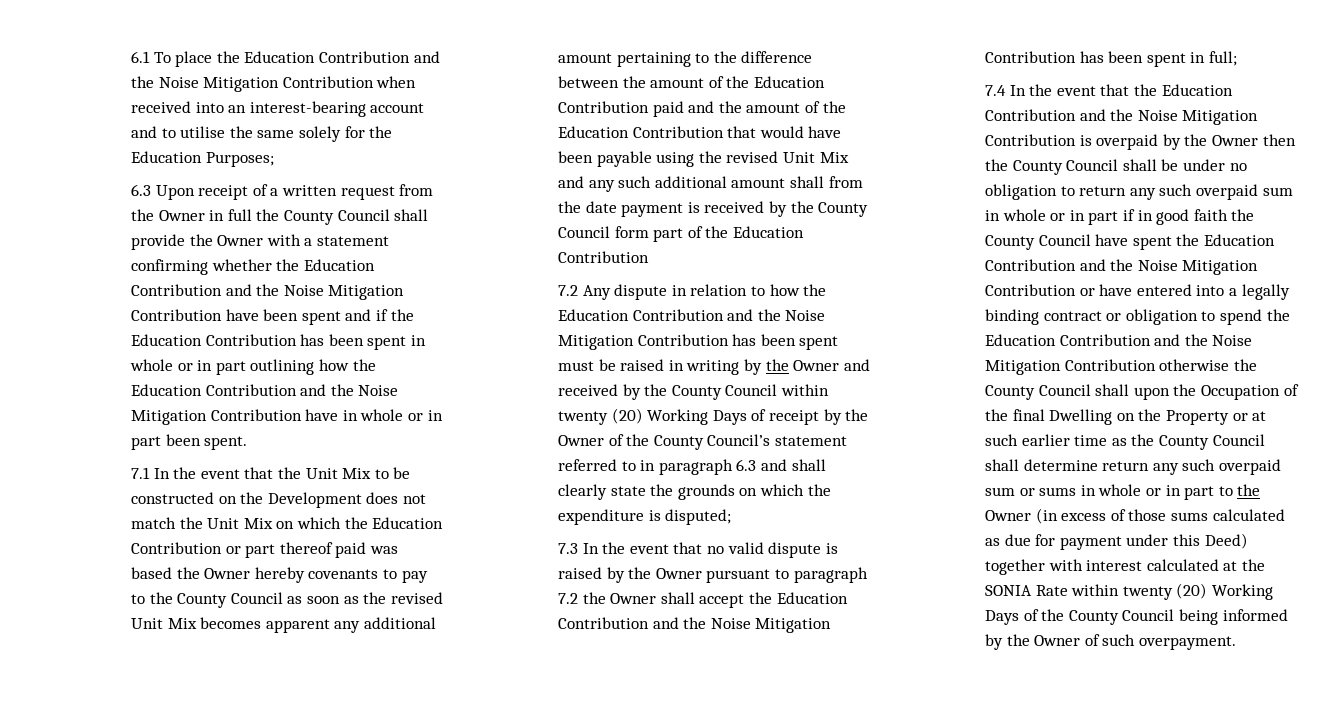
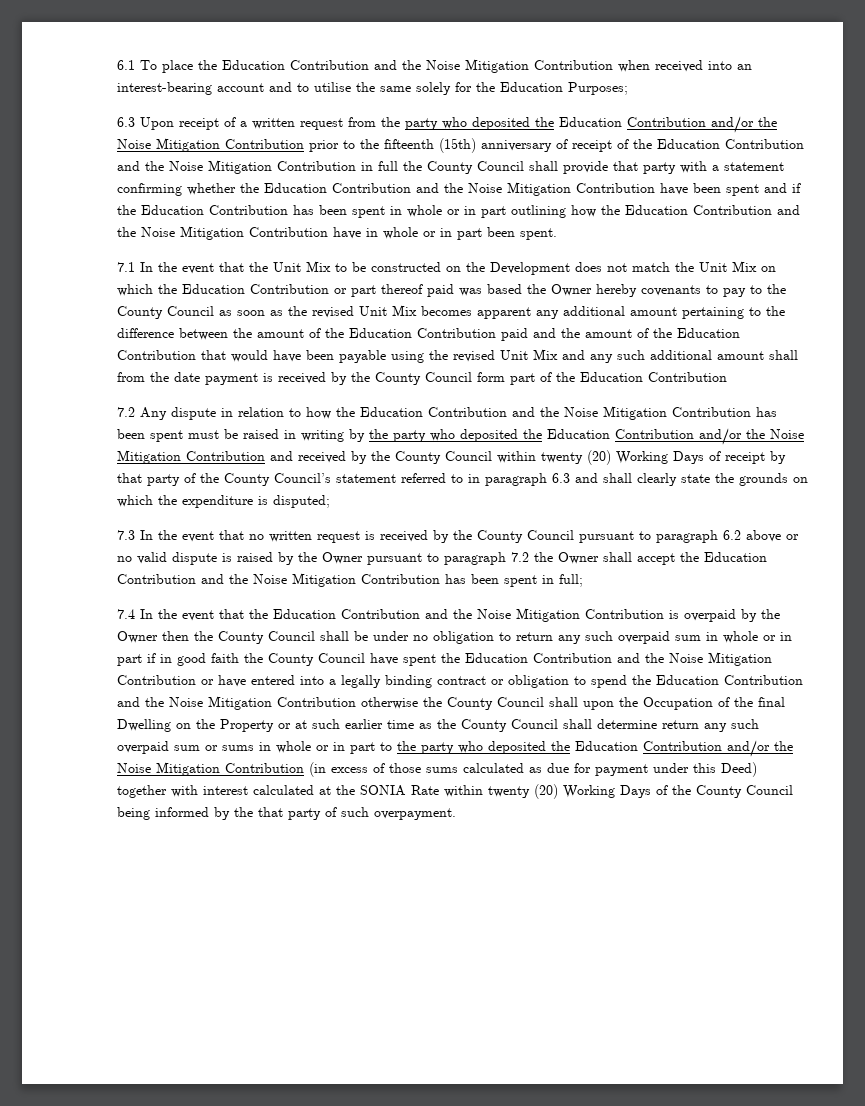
[158,210,205,221] Owner -> [405,116,778,133] [117,138,805,153] [117,160,357,174] party who deposited the Education Contribution and/or the Noise Mitigation Contribution prior to the fifteenth (15th) anniversary of receipt of the Education Contribution and the Noise Mitigation Contribution
[189,234,264,246] the Owner -> [613,161,677,174] that party
[793,360,840,371] Owner -> [393,428,805,445] [117,450,266,464] party who deposited the Education Contribution and/or the Noise Mitigation Contribution
[845,409,869,421] [558,435,605,446] the Owner -> [117,473,181,486] that party
(724, 550) none -> [269,530,800,543] [117,556,133,562] written request is received by the County Council pursuant to paragraph 6.2 above or no
[985,510,1032,521] Owner -> [421,740,794,757] [117,762,305,776] party who deposited the Education Contribution and/or the Noise Mitigation Contribution
[1034,635,1081,646] Owner -> [258,807,322,820] that party

